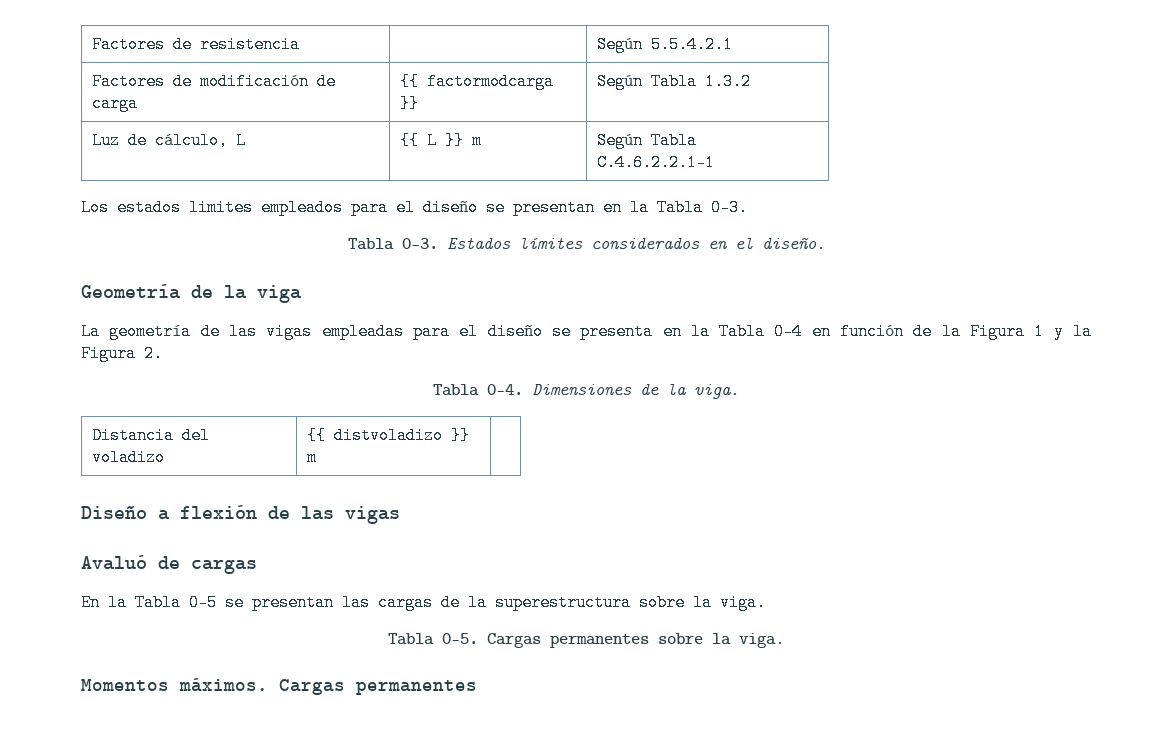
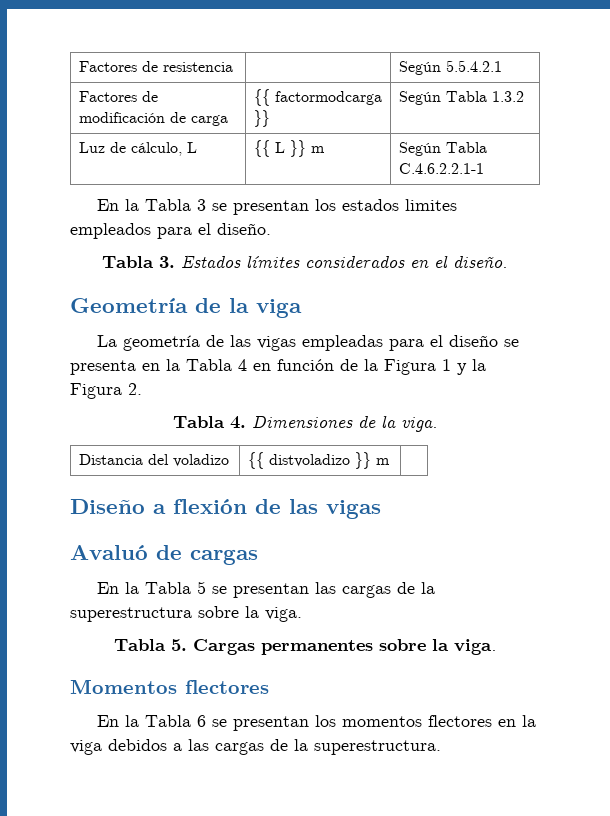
[81,199,109,216] Los -> [97,199,337,215] En la Tabla 3 se presentan los
[423,199,748,216] [347,238,438,250] diseño se presentan en la Tabla 0-3. // Tabla 0-3. -> [217,223,271,235] [102,256,175,268] diseño. // Tabla 3.
[774,323,803,340] 0-4 -> [238,359,247,371] 4
[487,384,523,395] 0-4. -> [229,416,246,429] 4.
[189,594,217,611] 0-5 -> [197,581,207,594] 5
[442,633,478,644] 0-5. -> [170,639,187,651] 5.
[179,678,477,695] máximos. Cargas permanentes -> [185,680,269,694] [97,715,537,731] [70,739,441,755] flectores // En la Tabla 6 se presentan los momentos flectores en la viga debidos a las cargas de la superestructura.

